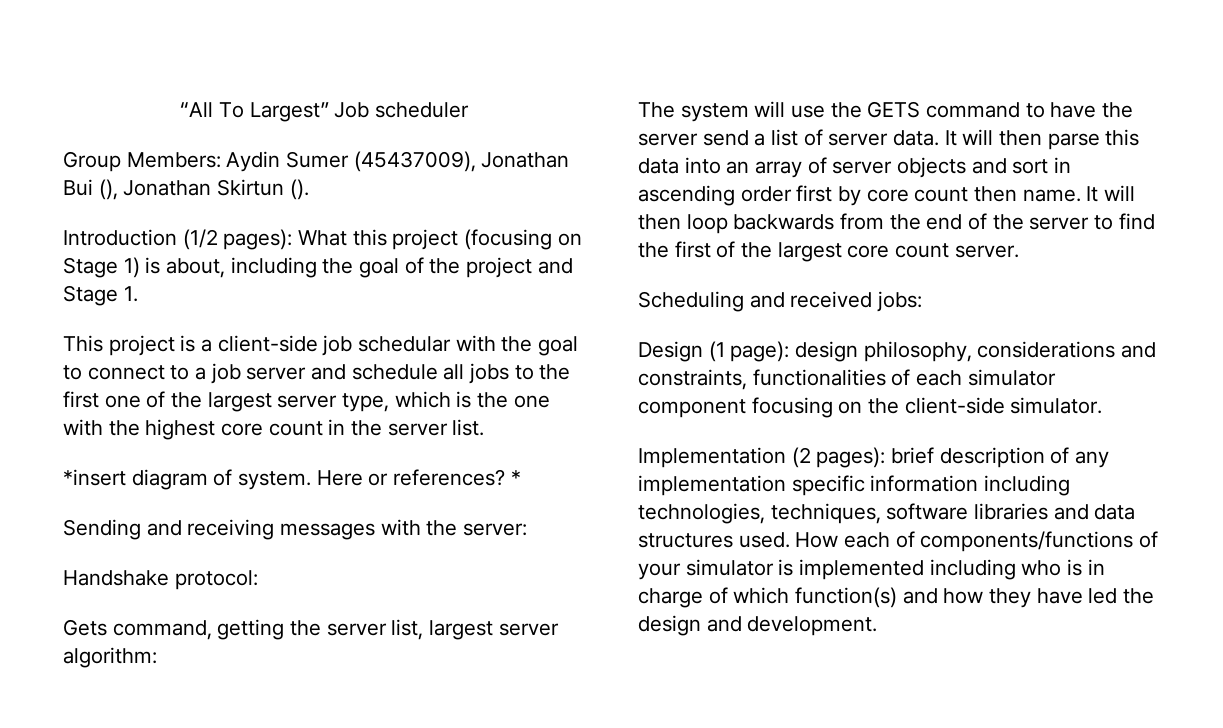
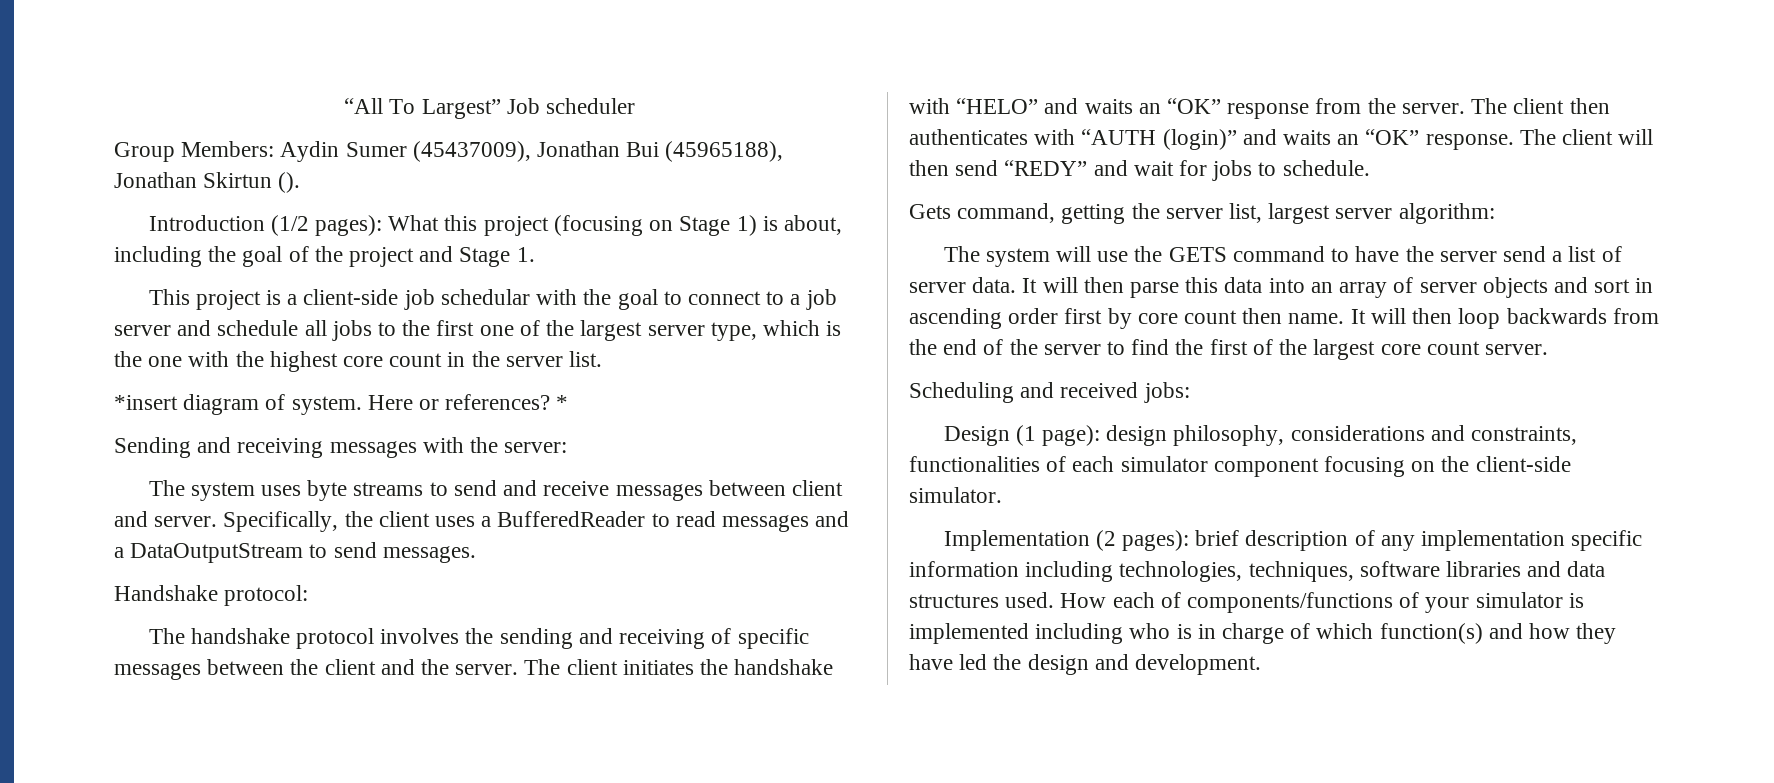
[98,179,118,200] (), -> [665,141,784,162] (45965188),
[63,570,258,590] Handshake protocol: -> [148,480,843,501] [114,511,850,532] [114,542,476,563] [114,585,309,606] [148,628,809,649] [114,659,834,680] [909,98,1610,119] [909,129,1654,150] [909,160,1370,181] The system uses byte streams to send and receive messages between client and server. Specifically, the client uses a BufferedReader to read messages and a DataOutputStream to send messages. // Handshake protocol: // The handshake protocol involves the sending and receiving of specific messages between the client and the server. The client initiates the handshake with “HELO” and waits an “OK” response from the server. The client then authenticates with “AUTH (login)” and waits an “OK” response. The client will then send “REDY” and wait for jobs to schedule.

